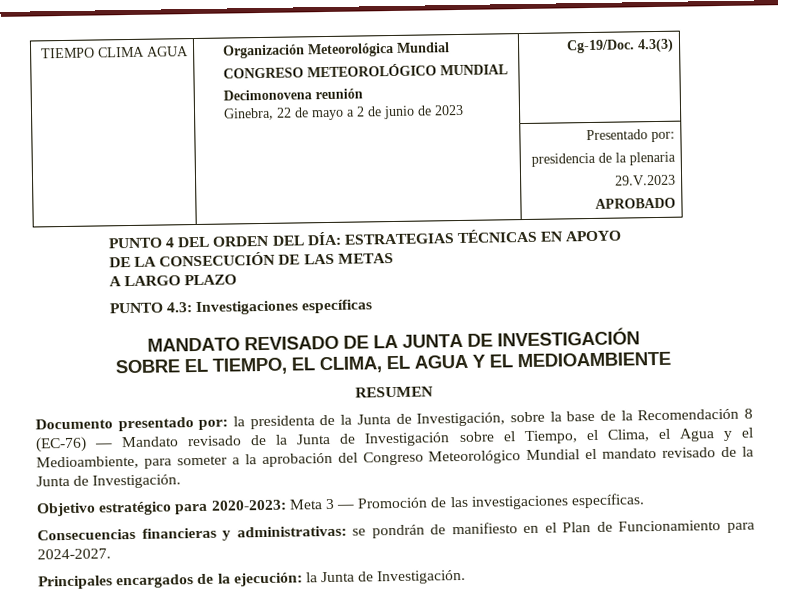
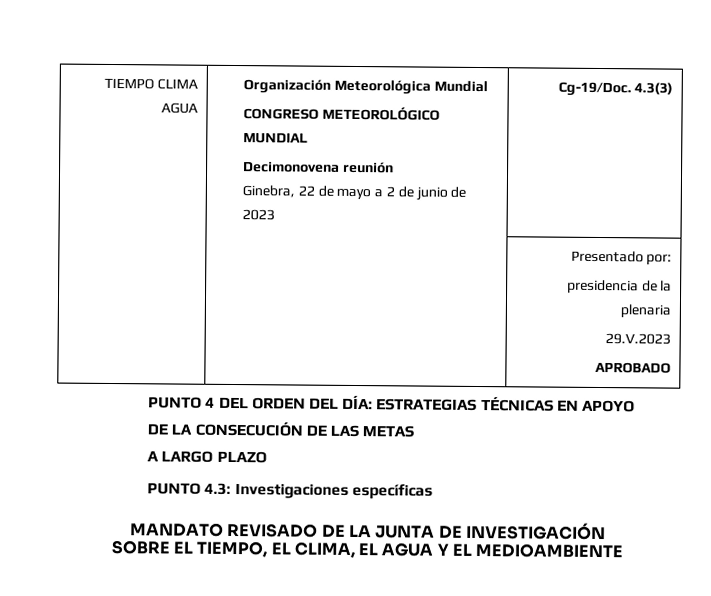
[355,386,433,398] [35,408,753,432] [35,427,754,453] [36,446,755,470] [36,474,182,489] [36,493,646,517] [37,520,756,541] [37,548,111,560] [38,569,467,590] // RESUMEN // Documento presentado por: la presidenta de la Junta de Investigación, sobre la base de la Recomendación 8 (EC-76) — Mandato revisado de la Junta de Investigación sobre el Tiempo, el Clima, el Agua y el Medioambiente, para someter a la aprobación del Congreso Meteorológico Mundial el mandato revisado de la Junta de Investigación. // Objetivo estratégico para 2020-2023: Meta 3 — Promoción de las investigaciones específicas. // Consecuencias financieras y administrativas: se pondrán de manifiesto en el Plan de Funcionamiento para 2024-2027. // Principales encargados de la ejecución: la Junta de Investigación. -> (624, 550) none

